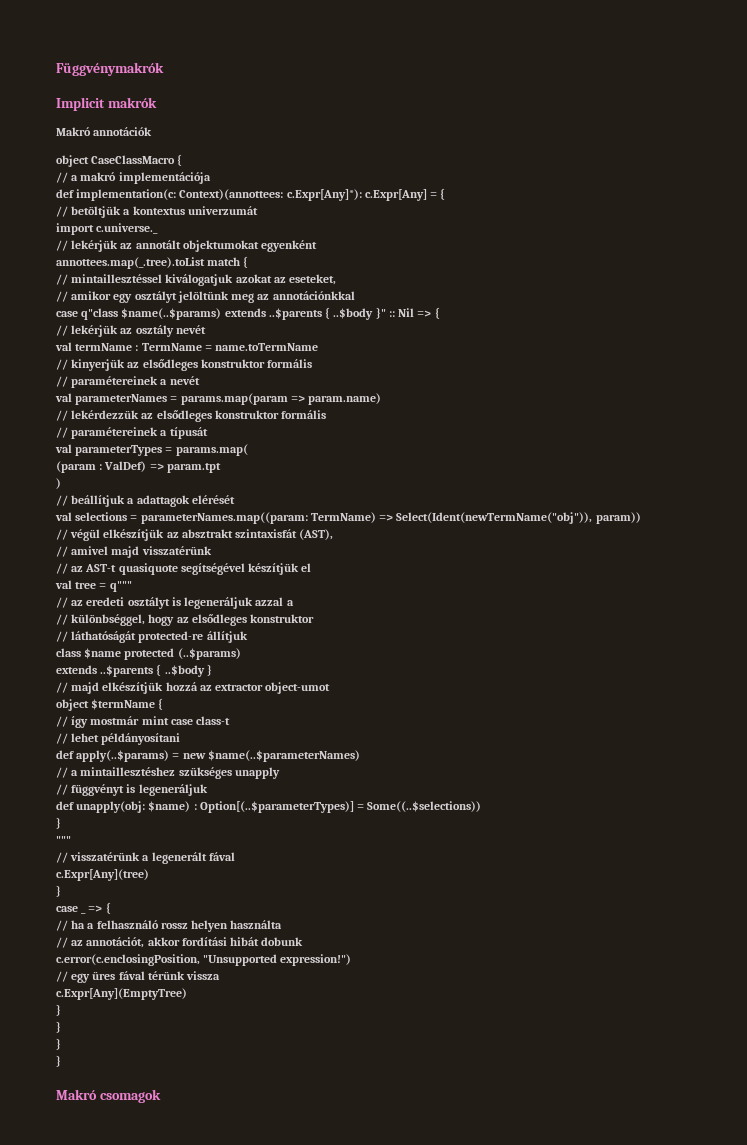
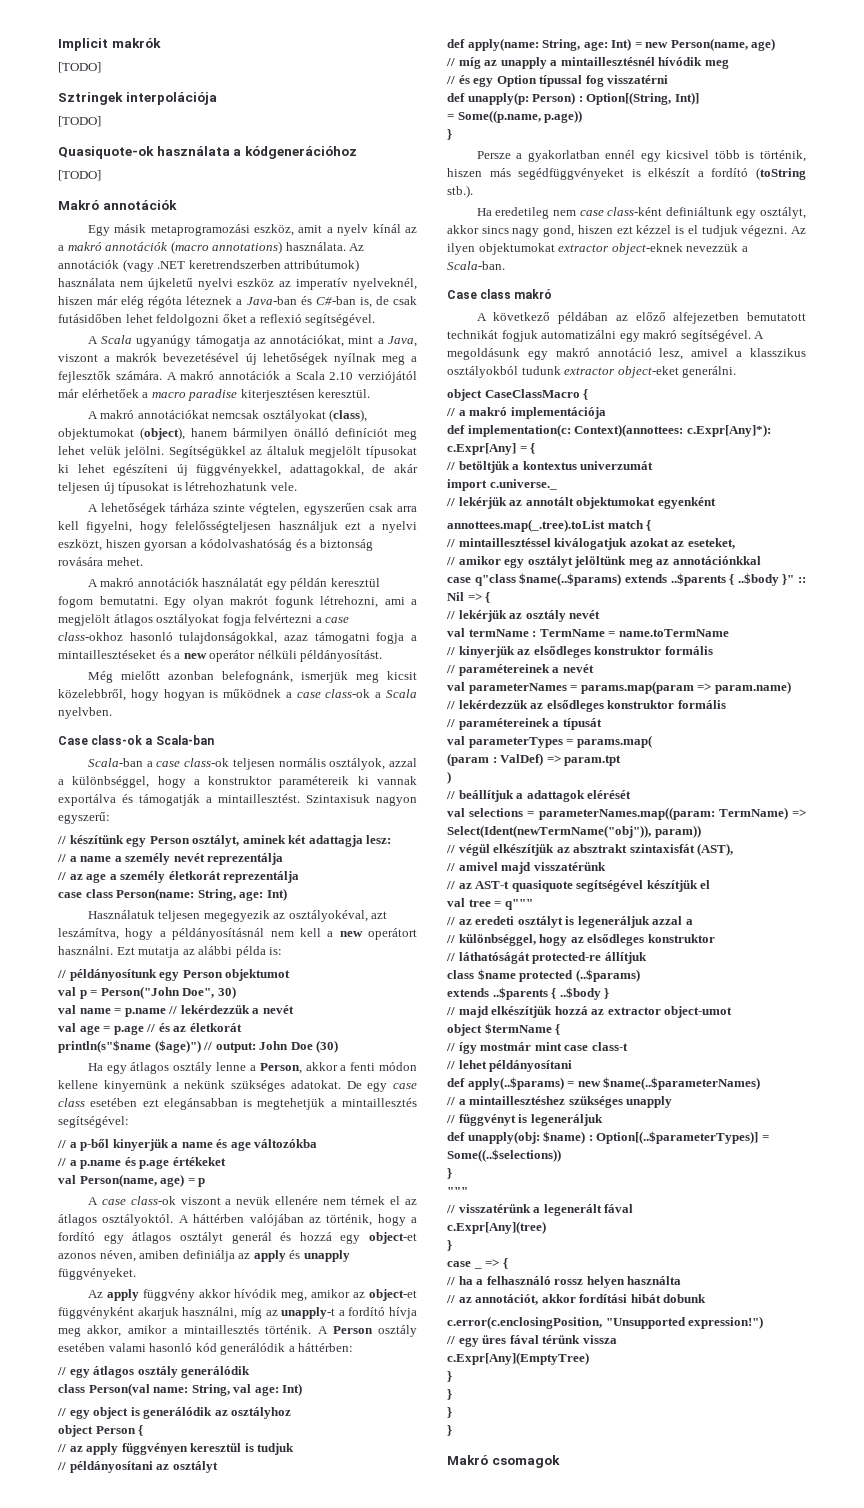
[56,62,164,76] Függvénymakrók // -> (58, 44) none
[56,127,153,136] Makró annotációk -> [58,62,101,73] [58,92,217,105] [58,116,101,127] [58,146,357,159] [58,170,101,181] [58,200,177,210] [87,224,417,236] [58,241,365,254] [58,259,360,272] [58,278,417,290] [58,296,417,308] [58,314,376,326] [87,335,417,347] [58,353,417,365] [58,371,417,383] [58,389,371,401] [87,409,368,422] [58,427,417,440] [58,446,417,458] [58,464,418,476] [58,482,297,494] [87,503,417,515] [58,521,417,533] [58,539,373,551] [58,557,143,566] [87,578,380,590] [58,596,417,608] [58,614,350,626] [58,632,418,644] [58,650,383,662] [87,671,417,683] [58,689,417,701] [58,707,112,719] [58,735,214,745] [87,758,417,770] [58,776,417,788] [58,794,417,806] [58,812,110,824] [57,835,392,847] [57,853,284,865] [57,871,300,883] [58,888,287,901] [87,910,388,922] [58,928,417,940] [58,946,283,958] [57,969,291,981] [58,986,236,999] [58,1005,294,1017] [58,1023,242,1035] [58,1040,339,1053] [87,1062,418,1074] [58,1080,417,1092] [58,1098,417,1110] [58,1116,129,1128] [57,1138,318,1151] [57,1157,226,1169] [58,1174,206,1187] [87,1196,417,1205] [58,1214,417,1226] [58,1232,417,1244] [58,1250,350,1262] [58,1268,136,1280] [87,1289,417,1301] [58,1307,417,1319] [58,1325,417,1337] [58,1343,354,1355] [57,1366,251,1378] [58,1383,303,1396] [57,1407,292,1419] [58,1425,144,1437] [57,1443,295,1455] [57,1461,218,1473] [447,38,776,51] [446,57,729,69] [446,75,669,87] [447,92,699,105] [447,110,583,123] [447,129,452,140] [476,150,806,162] [447,167,806,180] [447,185,473,198] [476,207,806,219] [447,225,806,237] [447,243,748,255] [447,261,505,270] [447,289,553,299] [476,312,806,324] [447,330,765,342] [447,348,806,360] [447,366,737,378] [TODO] // Sztringek interpolációja // [TODO] // Quasiquote-ok használata a kódgenerációhoz // [TODO] // Makró annotációk // Egy másik metaprogramozási eszköz, amit a nyelv kínál az a makró annotációk (macro annotations) használata. Az annotációk (vagy .NET keretrendszerben attribútumok) használata nem újkeletű nyelvi eszköz az imperatív nyelveknél, hiszen már elég régóta léteznek a Java-ban és C#-ban is, de csak futásidőben lehet feldolgozni őket a reflexió segítségével. // A Scala ugyanúgy támogatja az annotációkat, mint a Java, viszont a makrók bevezetésével új lehetőségek nyílnak meg a fejlesztők számára. A makró annotációk a Scala 2.10 verziójától már elérhetőek a macro paradise kiterjesztésen keresztül. // A makró annotációkat nemcsak osztályokat (class), objektumokat (object), hanem bármilyen önálló definíciót meg lehet velük jelölni. Segítségükkel az általuk megjelölt típusokat ki lehet egészíteni új függvényekkel, adattagokkal, de akár teljesen új típusokat is létrehozhatunk vele. // A lehetőségek tárháza szinte végtelen, egyszerűen csak arra kell figyelni, hogy felelősségteljesen használjuk ezt a nyelvi eszközt, hiszen gyorsan a kódolvashatóság és a biztonság rovására mehet. // A makró annotációk használatát egy példán keresztül fogom bemutatni. Egy olyan makrót fogunk létrehozni, ami a megjelölt átlagos osztályokat fogja felvértezni a case class-okhoz hasonló tulajdonságokkal, azaz támogatni fogja a mintaillesztéseket és a new operátor nélküli példányosítást. // Még mielőtt azonban belefognánk, ismerjük meg kicsit közelebbről, hogy hogyan is működnek a case class-ok a Scala nyelvben. // Case class-ok a Scala-ban // Scala-ban a case class-ok teljesen normális osztályok, azzal a különbséggel, hogy a konstruktor paramétereik ki vannak exportálva és támogatják a mintaillesztést. Szintaxisuk nagyon egyszerű: // // készítünk egy Person osztályt, aminek két adattagja lesz: // // a name a személy nevét reprezentálja // // az age a személy életkorát reprezentálja // case class Person(name: String, age: Int) // Használatuk teljesen megegyezik az osztályokéval, azt leszámítva, hogy a példányosításnál nem kell a new operátort használni. Ezt mutatja az alábbi példa is: // // példányosítunk egy Person objektumot // val p = Person("John Doe", 30) // val name = p.name // lekérdezzük a nevét // val age = p.age // és az életkorát // println(s"$name ($age)") // output: John Doe (30) // Ha egy átlagos osztály lenne a Person, akkor a fenti módon kellene kinyernünk a nekünk szükséges adatokat. De egy case class esetében ezt elegánsabban is megtehetjük a mintaillesztés segítségével: // // a p-ből kinyerjük a name és age változókba // // a p.name és p.age értékeket // val Person(name, age) = p // A case class-ok viszont a nevük ellenére nem térnek el az átlagos osztályoktól. A háttérben valójában az történik, hogy a fordító egy átlagos osztályt generál és hozzá egy object-et azonos néven, amiben definiálja az apply és unapply függvényeket. // Az apply függvény akkor hívódik meg, amikor az object-et függvényként akarjuk használni, míg az unapply-t a fordító hívja meg akkor, amikor a mintaillesztés történik. A Person osztály esetében valami hasonló kód generálódik a háttérben: // // egy átlagos osztály generálódik // class Person(val name: String, val age: Int) // // egy object is generálódik az osztályhoz // object Person { // // az apply függvényen keresztül is tudjuk // // példányosítani az osztályt // def apply(name: String, age: Int) = new Person(name, age) // // míg az unapply a mintaillesztésnél hívódik meg // // és egy Option típussal fog visszatérni // def unapply(p: Person) : Option[(String, Int)] // = Some((p.name, p.age)) // } // Persze a gyakorlatban ennél egy kicsivel több is történik, hiszen más segédfüggvényeket is elkészít a fordító (toString stb.). // Ha eredetileg nem case class-ként definiáltunk egy osztályt, akkor sincs nagy gond, hiszen ezt kézzel is el tudjuk végezni. Az ilyen objektumokat extractor object-eknek nevezzük a Scala-ban. // Case class makró // A következő példában az előző alfejezetben bemutatott technikát fogjuk automatizálni egy makró segítségével. A megoldásunk egy makró annotáció lesz, amivel a klasszikus osztályokból tudunk extractor object-eket generálni.

